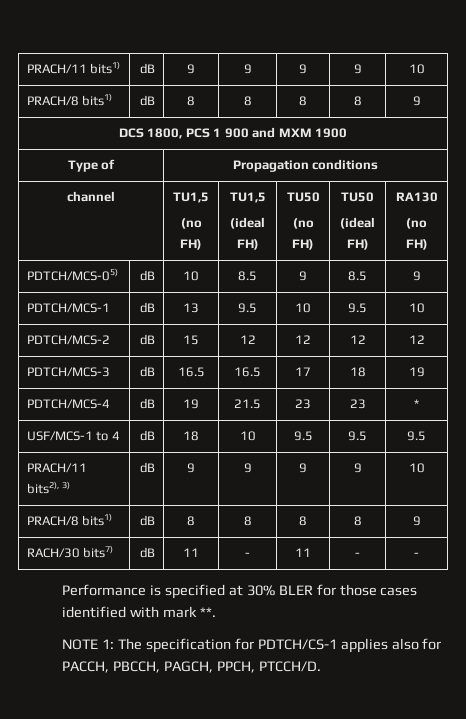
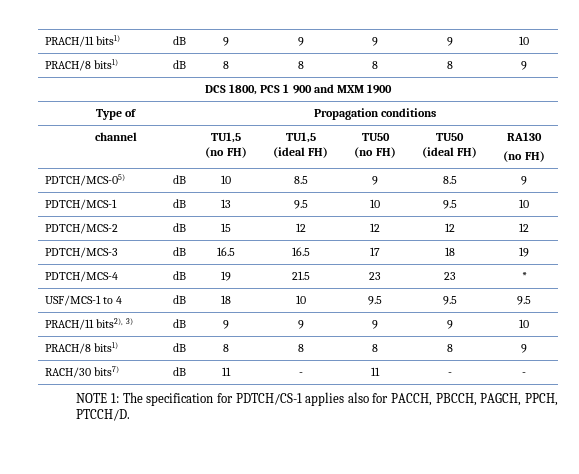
[62,584,418,599] [62,606,216,618] // Performance is specified at 30% BLER for those cases identified with mark **. -> (526, 374) none

